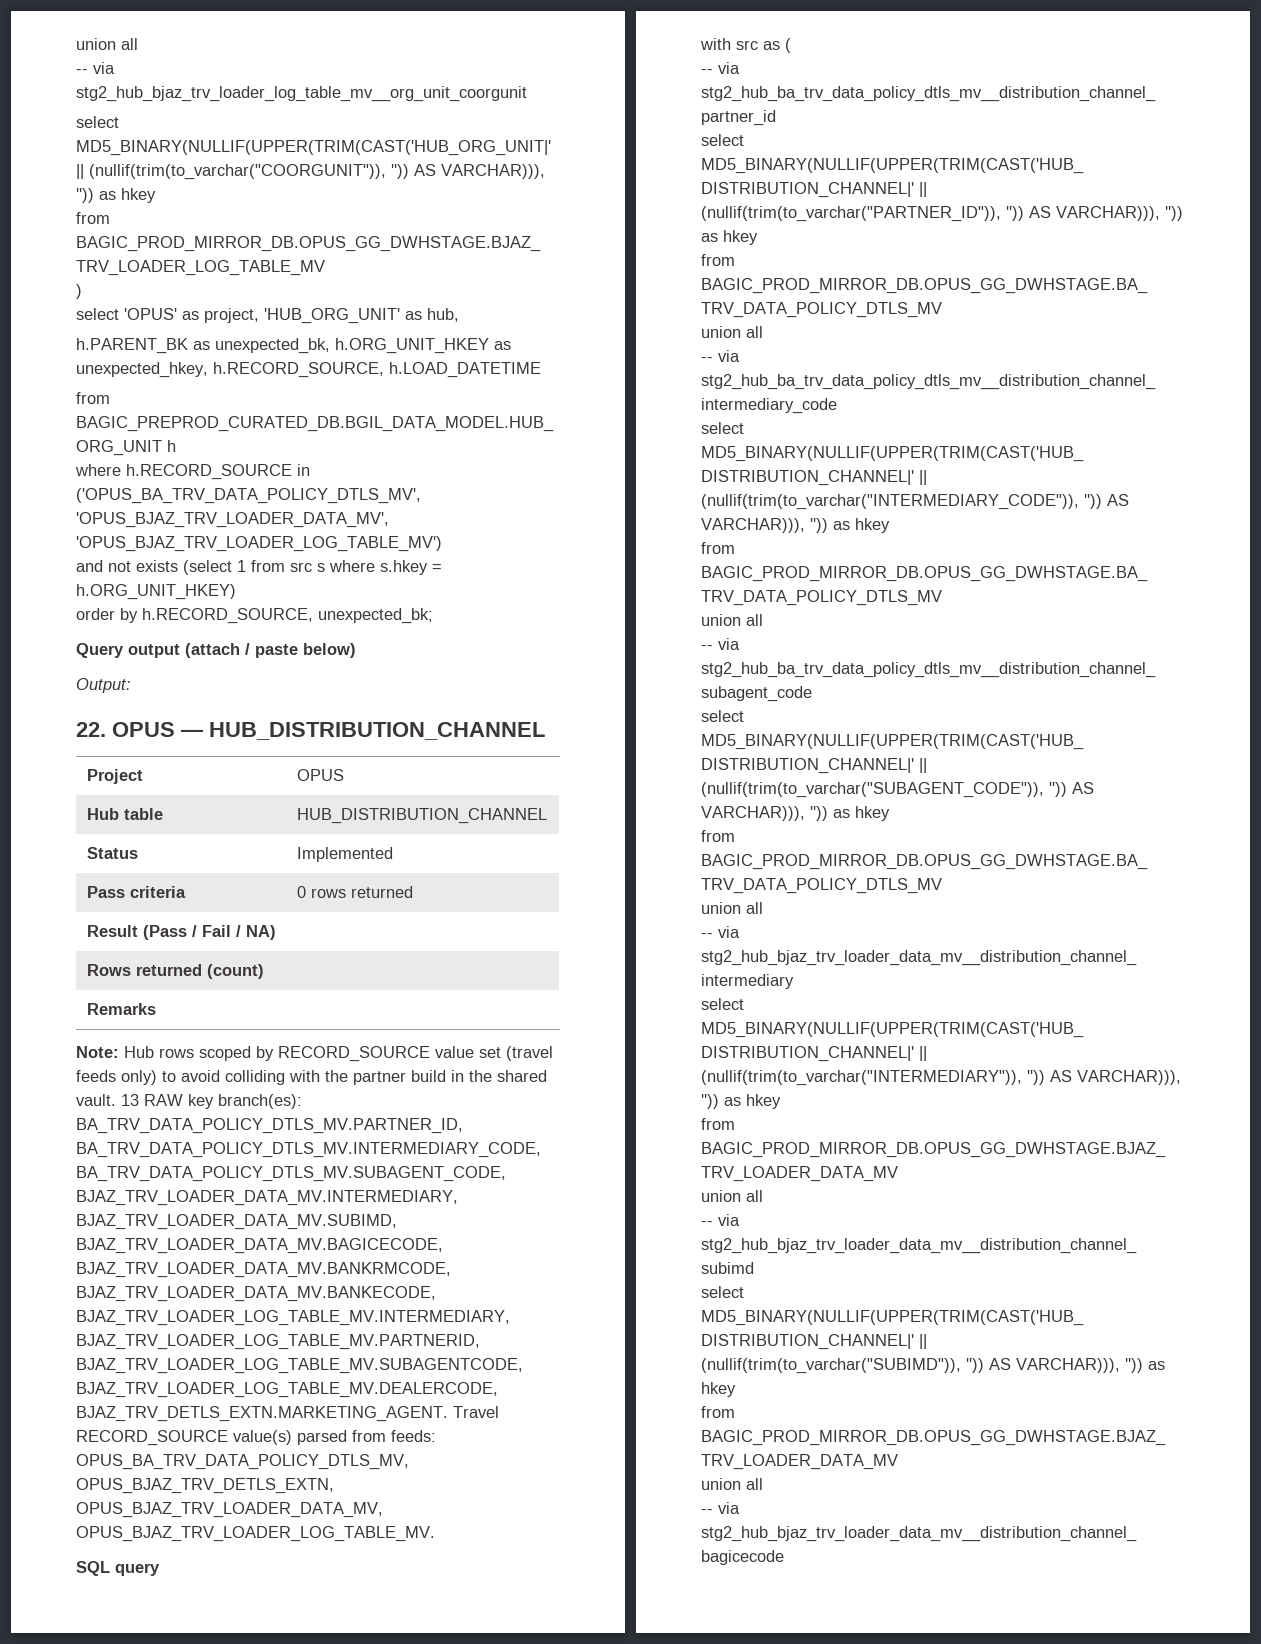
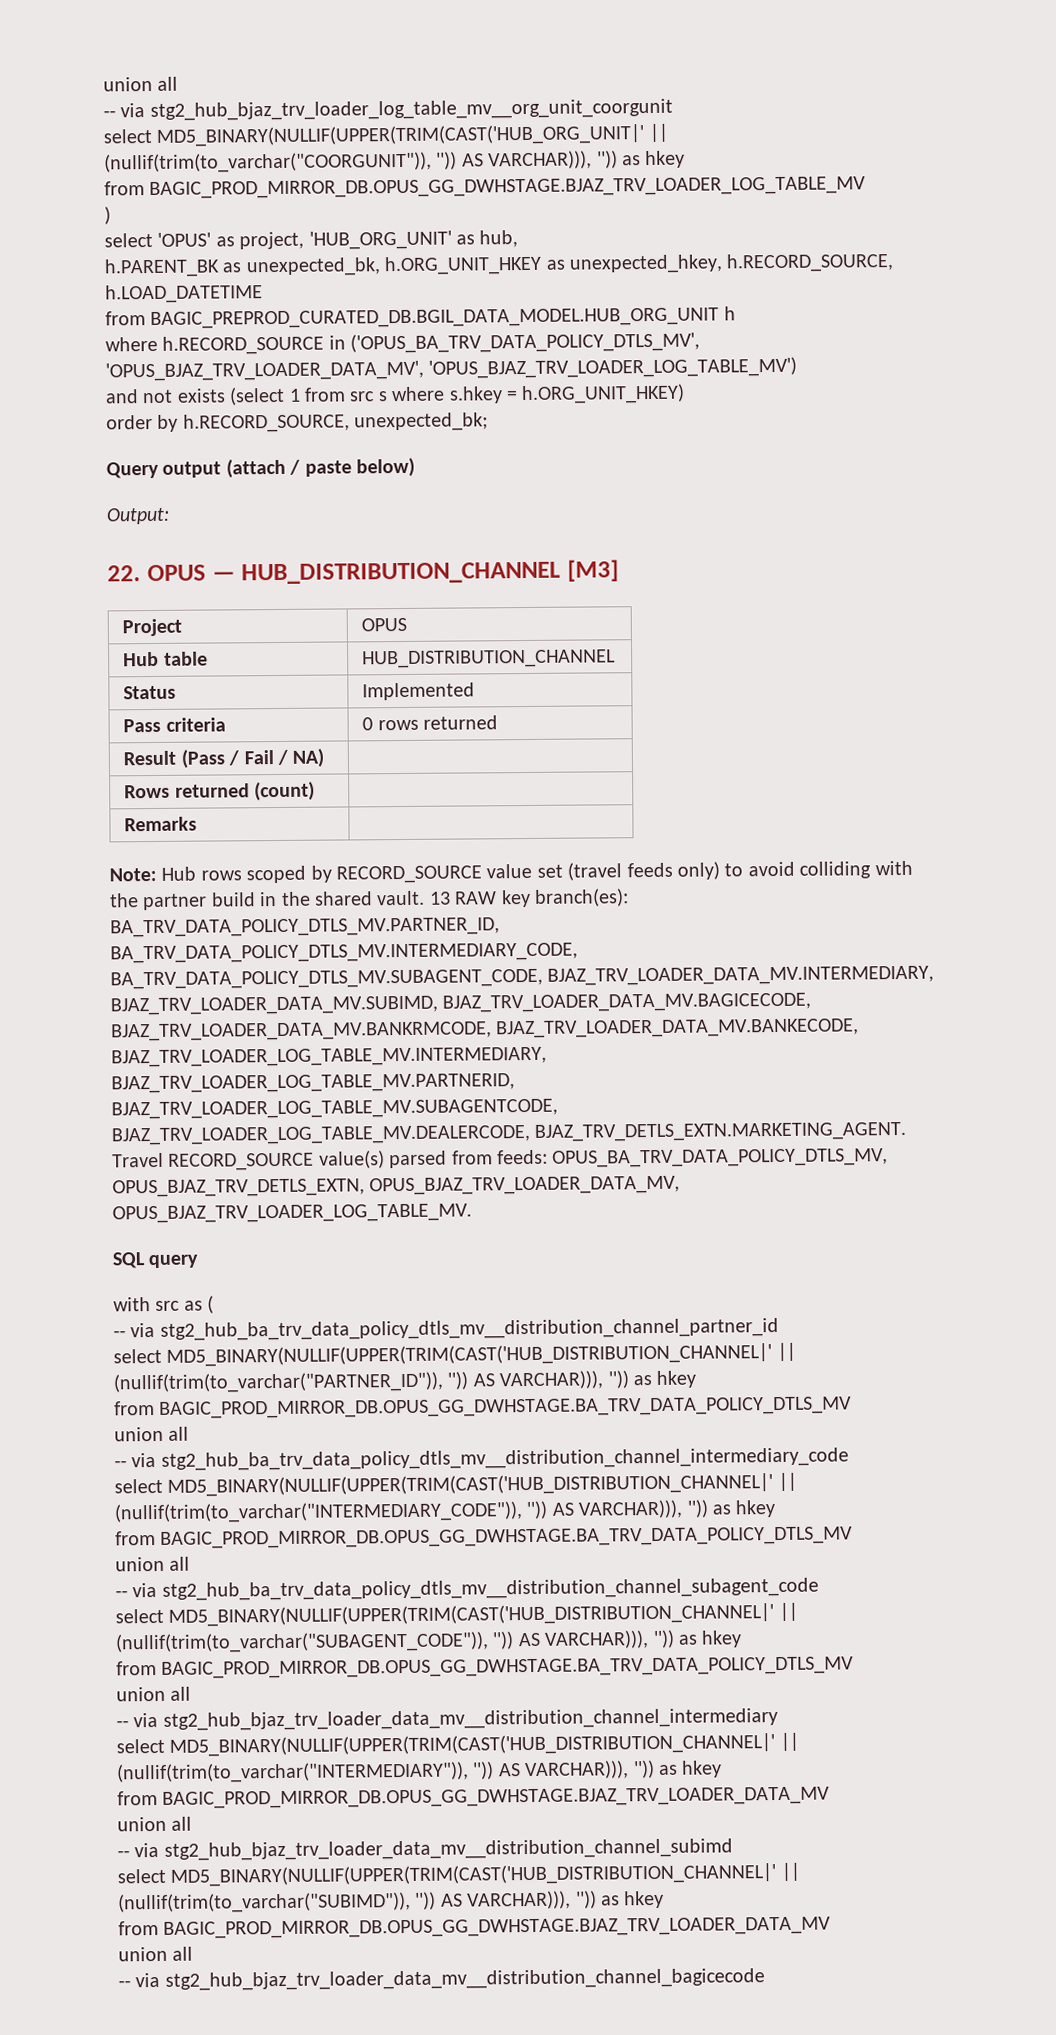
(545, 731) none -> [567,559,619,582] [M3]

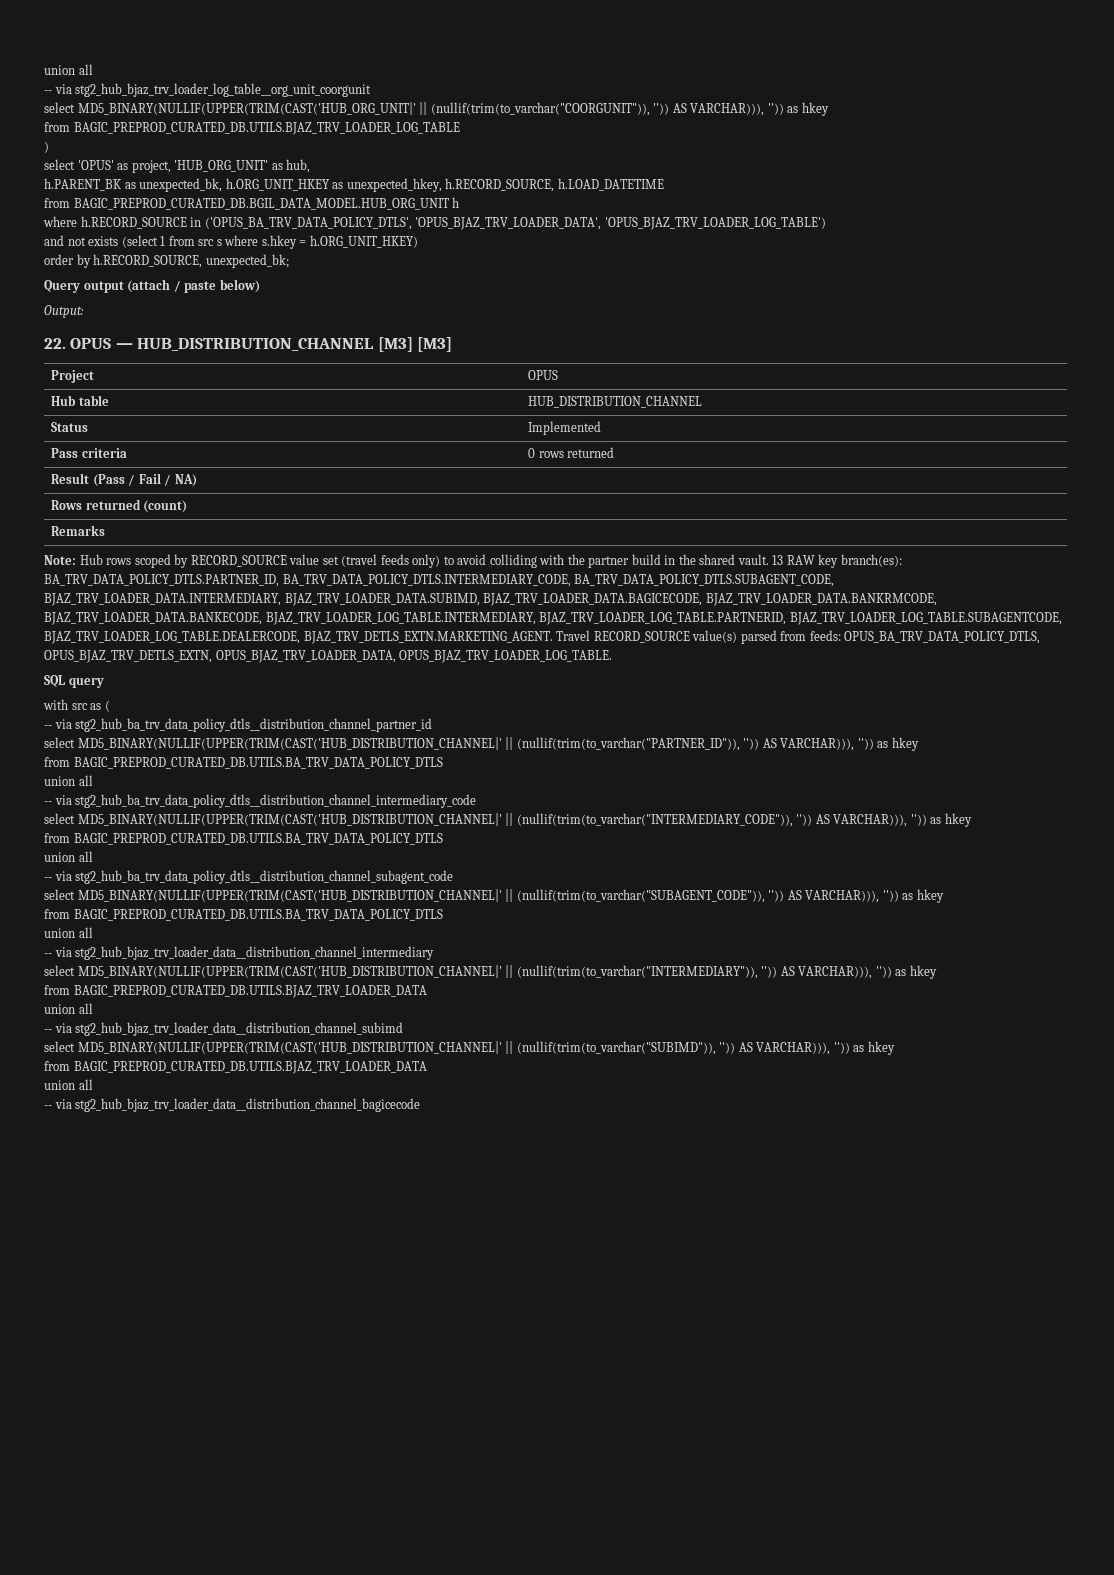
[103,76,179,92] [103,98,673,122] union all // -- via stg2_hub_bjaz_trv_loader_log_table_mv__org_unit_coorgunit -> [44,64,93,75] [44,83,372,97] union all // -- via stg2_hub_bjaz_trv_loader_log_table__org_unit_coorgunit
[149,176,867,200] BAGIC_PROD_MIRROR_DB.OPUS_GG_DWHSTAGE.BJAZ_TRV_LOADER_LOG_TABLE_MV -> [73,122,460,135] BAGIC_PREPROD_CURATED_DB.UTILS.BJAZ_TRV_LOADER_LOG_TABLE
[350,331,701,354] [105,356,798,382] ('OPUS_BA_TRV_DATA_POLICY_DTLS_MV', 'OPUS_BJAZ_TRV_LOADER_DATA_MV', 'OPUS_BJAZ_TRV_LOADER_LOG_TABLE_MV') -> [204,217,826,230] ('OPUS_BA_TRV_DATA_POLICY_DTLS', 'OPUS_BJAZ_TRV_LOADER_DATA', 'OPUS_BJAZ_TRV_LOADER_LOG_TABLE')
(619, 570) none -> [417,337,453,352] [M3]
[110,917,500,938] [110,942,578,964] [110,965,935,990] [110,992,812,1016] [111,1018,860,1042] [111,1046,547,1068] [111,1073,515,1094] [111,1098,558,1120] [111,1124,530,1146] BA_TRV_DATA_POLICY_DTLS_MV.PARTNER_ID, BA_TRV_DATA_POLICY_DTLS_MV.INTERMEDIARY_CODE, BA_TRV_DATA_POLICY_DTLS_MV.SUBAGENT_CODE, BJAZ_TRV_LOADER_DATA_MV.INTERMEDIARY, BJAZ_TRV_LOADER_DATA_MV.SUBIMD, BJAZ_TRV_LOADER_DATA_MV.BAGICECODE, BJAZ_TRV_LOADER_DATA_MV.BANKRMCODE, BJAZ_TRV_LOADER_DATA_MV.BANKECODE, BJAZ_TRV_LOADER_LOG_TABLE_MV.INTERMEDIARY, BJAZ_TRV_LOADER_LOG_TABLE_MV.PARTNERID, BJAZ_TRV_LOADER_LOG_TABLE_MV.SUBAGENTCODE, BJAZ_TRV_LOADER_LOG_TABLE_MV.DEALERCODE, -> [44,574,835,587] [44,593,937,606] [44,612,1062,625] [44,631,300,644] BA_TRV_DATA_POLICY_DTLS.PARTNER_ID, BA_TRV_DATA_POLICY_DTLS.INTERMEDIARY_CODE, BA_TRV_DATA_POLICY_DTLS.SUBAGENT_CODE, BJAZ_TRV_LOADER_DATA.INTERMEDIARY, BJAZ_TRV_LOADER_DATA.SUBIMD, BJAZ_TRV_LOADER_DATA.BAGICECODE, BJAZ_TRV_LOADER_DATA.BANKRMCODE, BJAZ_TRV_LOADER_DATA.BANKECODE, BJAZ_TRV_LOADER_LOG_TABLE.INTERMEDIARY, BJAZ_TRV_LOADER_LOG_TABLE.PARTNERID, BJAZ_TRV_LOADER_LOG_TABLE.SUBAGENTCODE, BJAZ_TRV_LOADER_LOG_TABLE.DEALERCODE,
[552,1148,889,1168] [112,1175,681,1198] [112,1203,472,1224] OPUS_BA_TRV_DATA_POLICY_DTLS_MV, OPUS_BJAZ_TRV_DETLS_EXTN, OPUS_BJAZ_TRV_LOADER_DATA_MV, OPUS_BJAZ_TRV_LOADER_LOG_TABLE_MV. -> [844,631,1041,644] [44,650,613,663] OPUS_BA_TRV_DATA_POLICY_DTLS, OPUS_BJAZ_TRV_DETLS_EXTN, OPUS_BJAZ_TRV_LOADER_DATA, OPUS_BJAZ_TRV_LOADER_LOG_TABLE.
[159,1317,779,1341] stg2_hub_ba_trv_data_policy_dtls_mv__distribution_channel_partner_id -> [75,718,433,732] stg2_hub_ba_trv_data_policy_dtls__distribution_channel_partner_id
[159,1396,853,1419] [114,1426,190,1442] [114,1447,849,1471] BAGIC_PROD_MIRROR_DB.OPUS_GG_DWHSTAGE.BA_TRV_DATA_POLICY_DTLS_MV // union all // -- via stg2_hub_ba_trv_data_policy_dtls_mv__distribution_channel_intermediary_code -> [73,757,443,769] [44,775,93,786] [44,794,477,808] BAGIC_PREPROD_CURATED_DB.UTILS.BA_TRV_DATA_POLICY_DTLS // union all // -- via stg2_hub_ba_trv_data_policy_dtls__distribution_channel_intermediary_code
[160,1526,854,1549] [115,1556,191,1572] [115,1577,819,1601] BAGIC_PROD_MIRROR_DB.OPUS_GG_DWHSTAGE.BA_TRV_DATA_POLICY_DTLS_MV // union all // -- via stg2_hub_ba_trv_data_policy_dtls_mv__distribution_channel_subagent_code -> [73,833,443,845] [44,851,93,862] [44,870,454,884] BAGIC_PREPROD_CURATED_DB.UTILS.BA_TRV_DATA_POLICY_DTLS // union all // -- via stg2_hub_ba_trv_data_policy_dtls__distribution_channel_subagent_code
[161,1656,855,1679] [116,1686,192,1702] [116,1708,778,1731] BAGIC_PROD_MIRROR_DB.OPUS_GG_DWHSTAGE.BA_TRV_DATA_POLICY_DTLS_MV // union all // -- via stg2_hub_bjaz_trv_loader_data_mv__distribution_channel_intermediary -> [73,909,443,921] [44,927,93,938] [44,946,435,960] BAGIC_PREPROD_CURATED_DB.UTILS.BA_TRV_DATA_POLICY_DTLS // union all // -- via stg2_hub_bjaz_trv_loader_data__distribution_channel_intermediary
[162,1786,831,1809] [117,1816,193,1832] [117,1838,733,1861] BAGIC_PROD_MIRROR_DB.OPUS_GG_DWHSTAGE.BJAZ_TRV_LOADER_DATA_MV // union all // -- via stg2_hub_bjaz_trv_loader_data_mv__distribution_channel_subimd -> [73,985,427,998] [44,1003,93,1014] [44,1022,404,1036] BAGIC_PREPROD_CURATED_DB.UTILS.BJAZ_TRV_LOADER_DATA // union all // -- via stg2_hub_bjaz_trv_loader_data__distribution_channel_subimd
[163,1916,832,1939] [118,1946,194,1962] [118,1968,765,1991] BAGIC_PROD_MIRROR_DB.OPUS_GG_DWHSTAGE.BJAZ_TRV_LOADER_DATA_MV // union all // -- via stg2_hub_bjaz_trv_loader_data_mv__distribution_channel_bagicecode -> [73,1061,427,1074] [44,1079,93,1090] [44,1098,421,1112] BAGIC_PREPROD_CURATED_DB.UTILS.BJAZ_TRV_LOADER_DATA // union all // -- via stg2_hub_bjaz_trv_loader_data__distribution_channel_bagicecode

